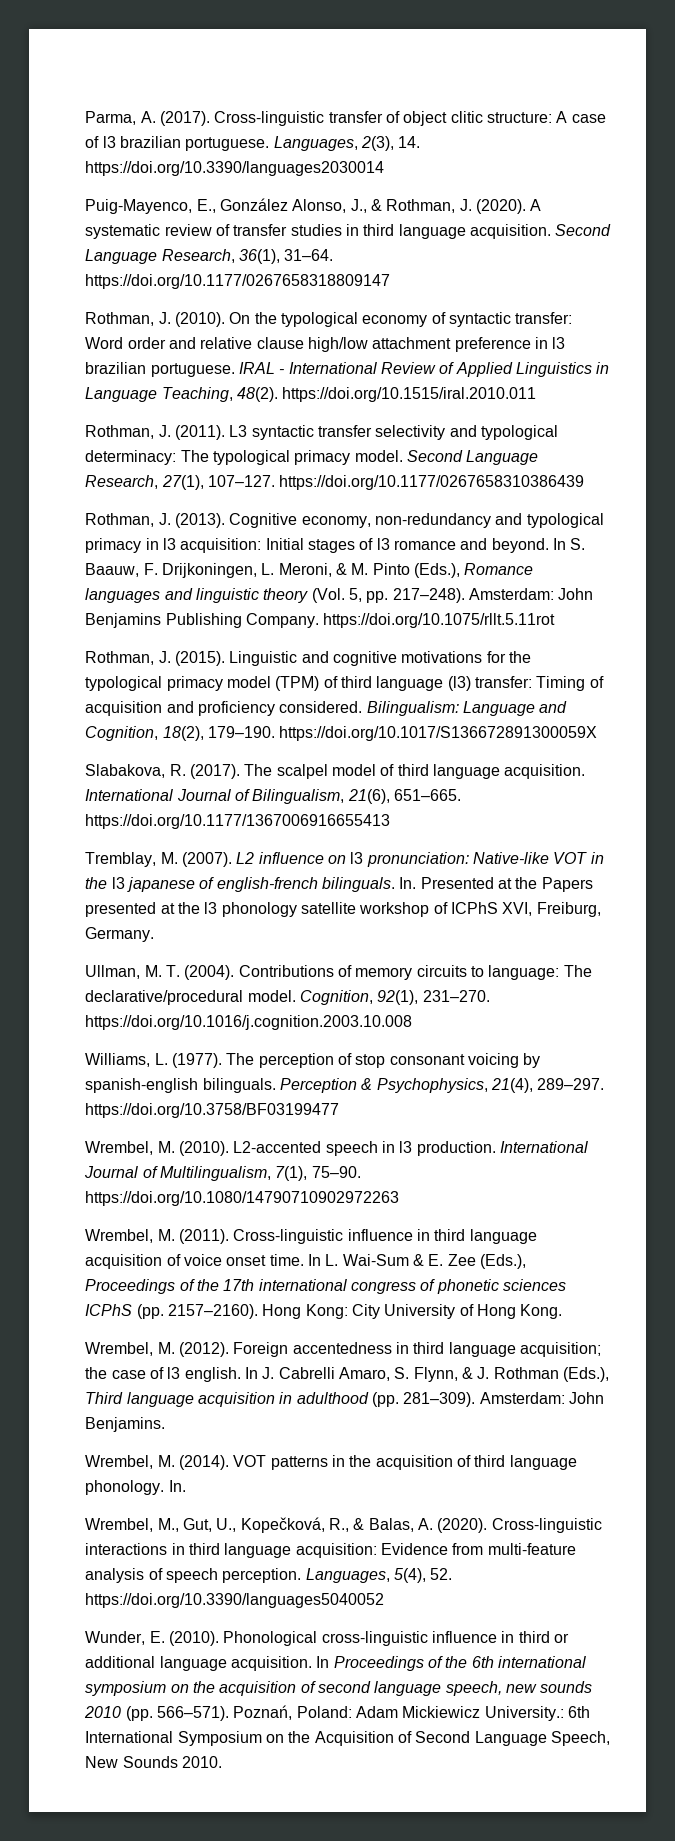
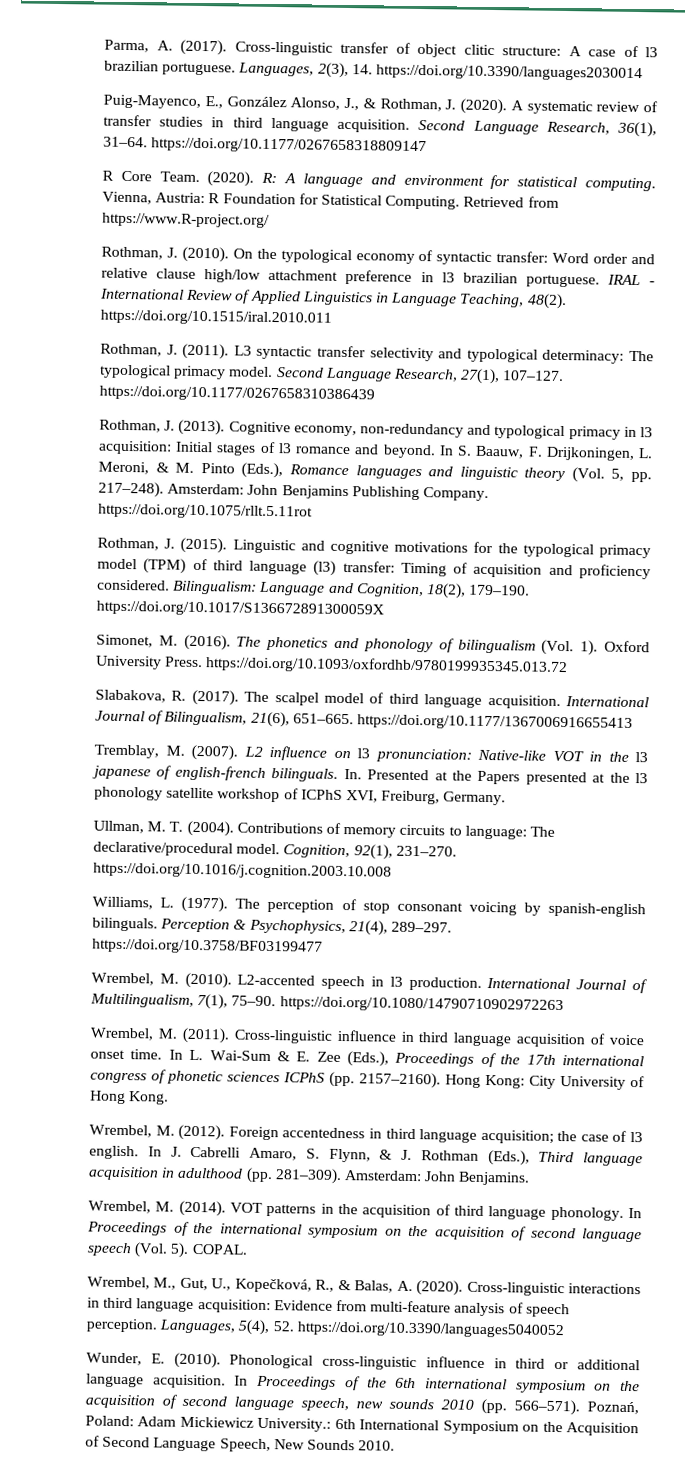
(391, 281) none -> [102,170,656,192] [102,191,559,210] [102,212,271,228] // R Core Team. (2020). R: A language and environment for statistical computing. Vienna, Austria: R Foundation for Statistical Computing. Retrieved from https://www.R-project.org/
(598, 733) none -> [96,634,650,656] [95,655,569,676] // Simonet, M. (2016). The phonetics and phonology of bilingualism (Vol. 1). Oxford University Press. https://doi.org/10.1093/oxfordhb/9780199935345.013.72
[168,1480,186,1492] In. -> [627,1207,642,1219] [87,1221,642,1243] [87,1242,248,1258] In Proceedings of the international symposium on the acquisition of second language speech (Vol. 5). COPAL.

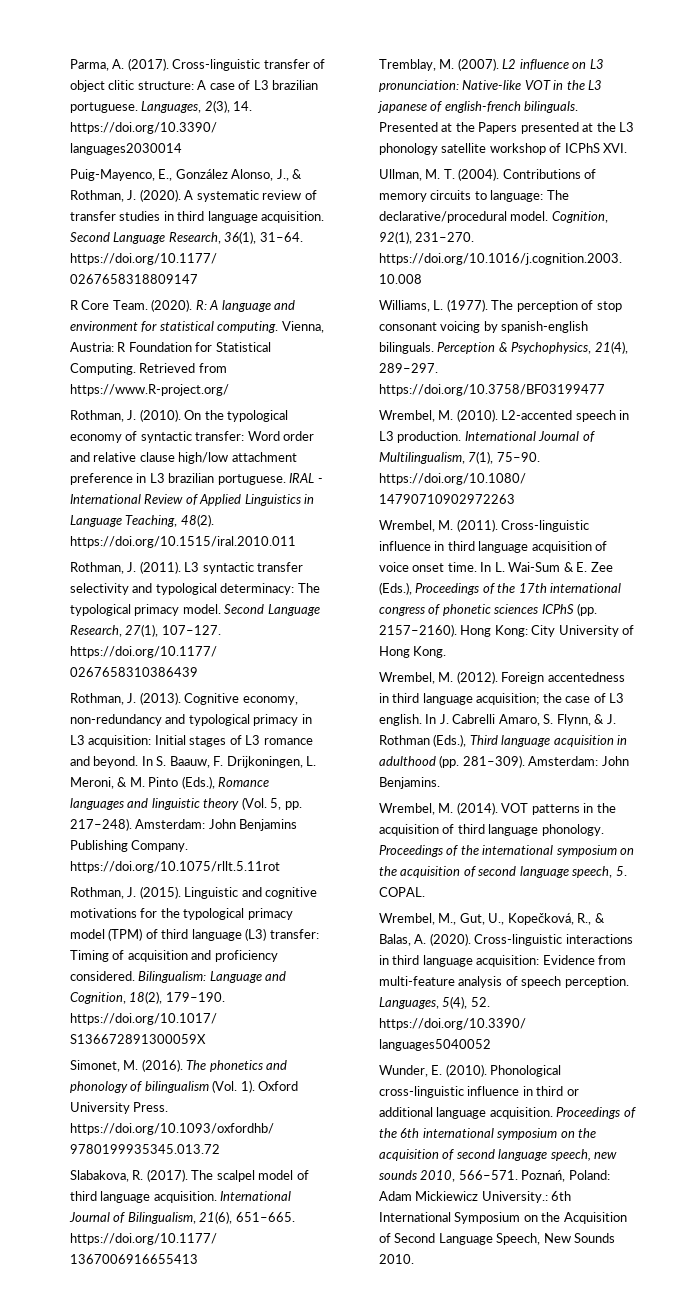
[644,47,658,58] l3 -> [253,80,269,90] L3
[441,272,455,283] l3 -> [149,473,165,483] L3
[639,427,653,438] l3 -> [69,735,85,745] L3
[277,443,292,454] l3 -> [245,735,261,745] L3
[313,560,337,576] (l3) -> [245,928,267,941] (L3)
[357,748,371,759] l3 -> [589,59,604,69] L3
[634,752,648,763] l3 -> [588,80,603,90] L3
[343,769,362,780] In. -> (579, 107) none
[634,773,648,784] l3 -> [619,122,635,132] L3
[345,790,507,806] XVI, Freiburg, Germany. -> [603,143,628,153] XVI.
[389,976,403,987] l3 -> [378,431,394,441] L3
[629,1131,643,1143] l3 -> [609,693,625,703] L3
[627,1207,642,1219] In -> (604, 830) none
[87,1242,190,1258] speech (Vol. 5). -> [572,866,627,878] speech, 5.
[234,1375,249,1386] In -> (553, 1113) none
[441,1398,581,1416] 2010 (pp. 566–571). -> [420,1170,518,1182] 2010, 566–571.

